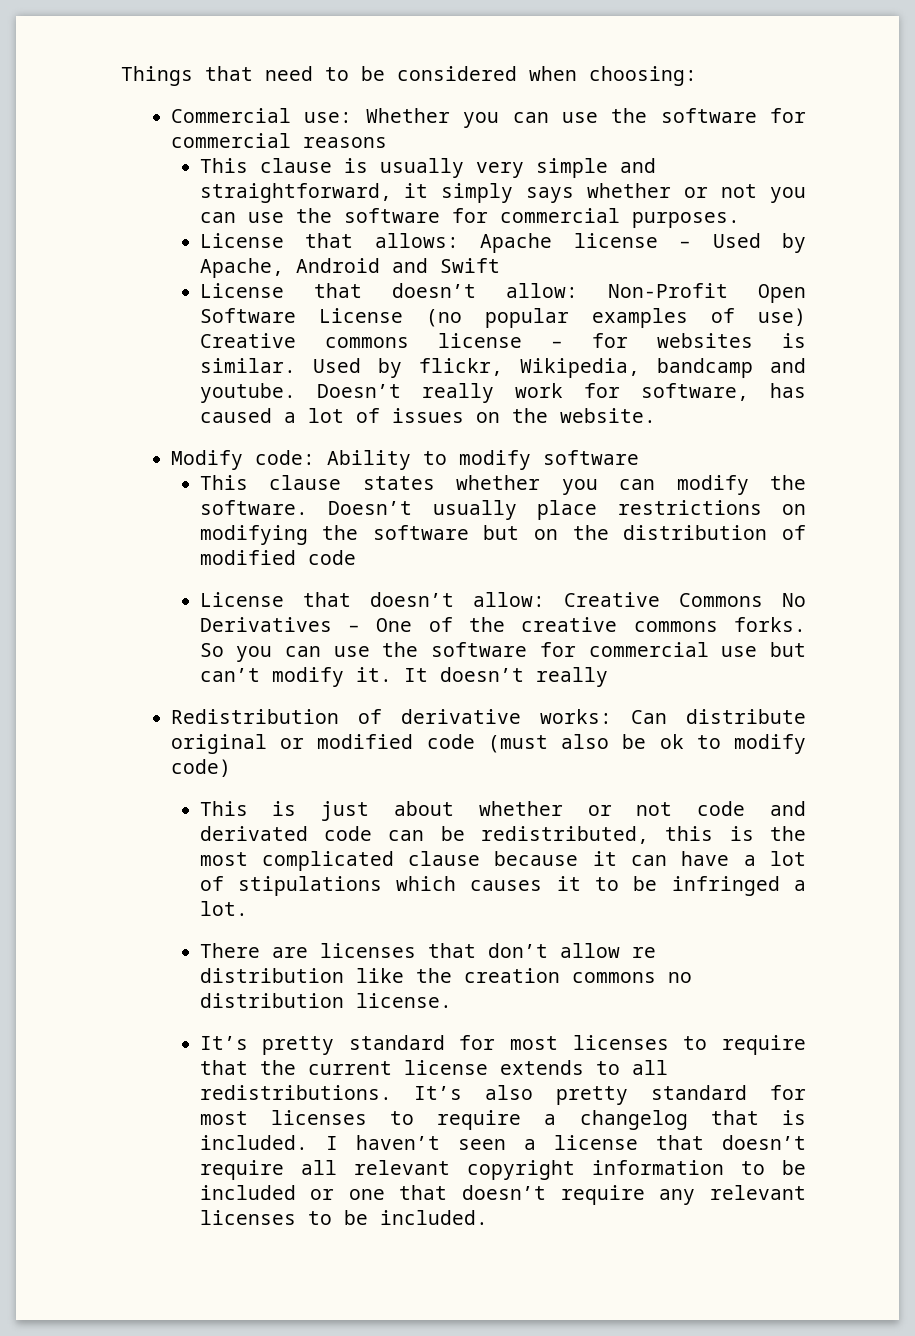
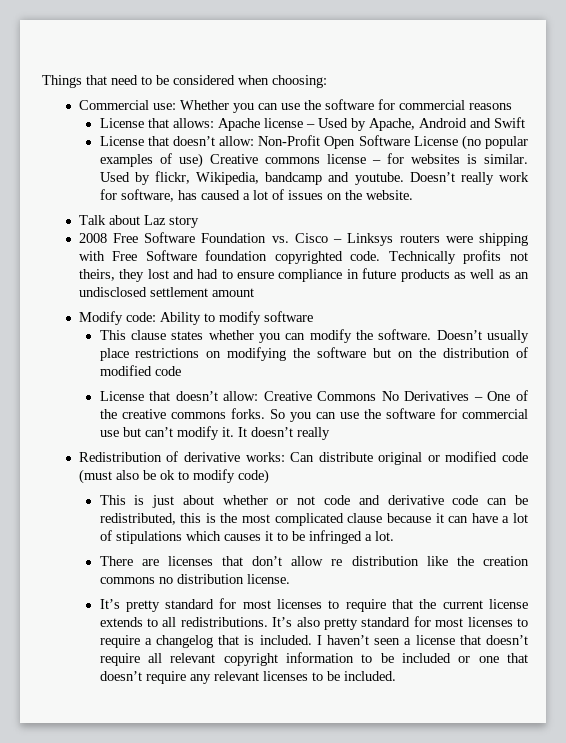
[199,158,656,178] [199,183,806,203] [199,208,740,228] // This clause is usually very simple and straightforward, it simply says whether or not you can use the software for commercial purposes. -> (512, 106) none
(656, 415) none -> [78,215,199,228] [78,232,528,246] [78,250,528,264] [78,268,529,282] [78,287,254,297] // Talk about Laz story // 2008 Free Software Foundation vs. Cisco – Linksys routers were shipping with Free Software foundation copyrighted code. Technically profits not theirs, they lost and had to ensure compliance in future products as well as an undisclosed settlement amount
[199,826,308,841] derivated -> [387,495,444,505] derivative

